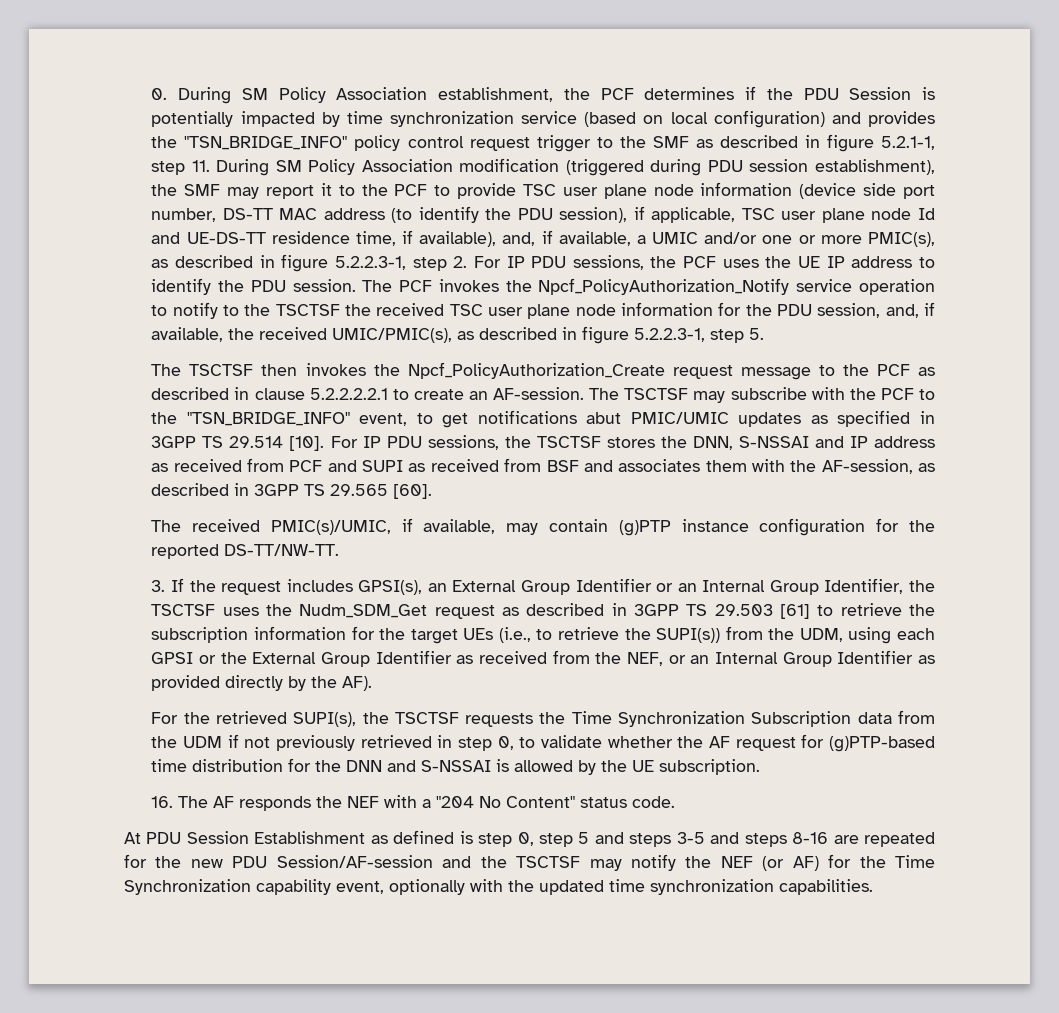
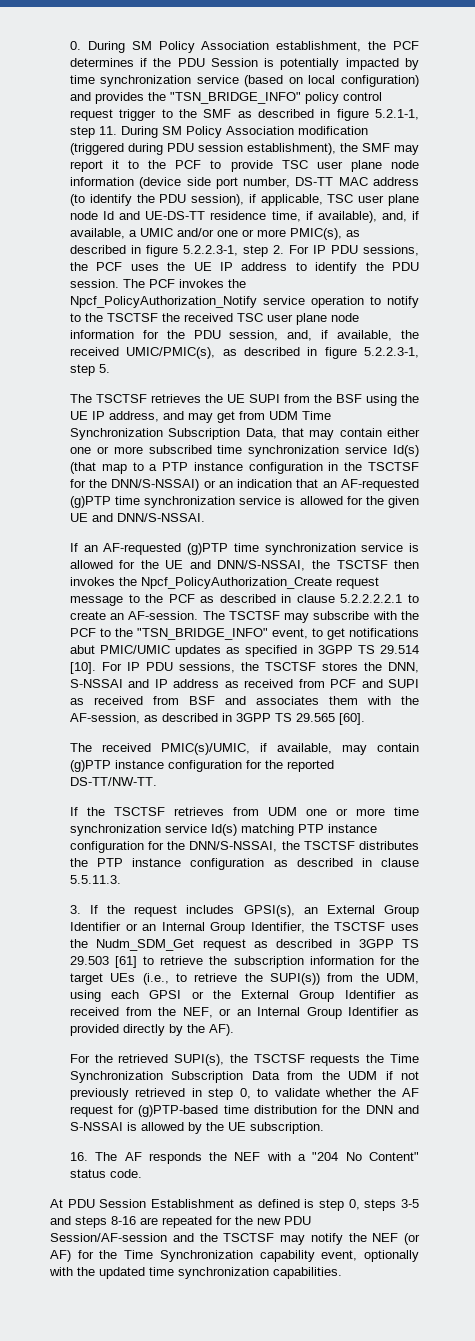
(254, 370) none -> [150,394,420,406] [69,411,331,423] [69,428,420,440] [69,445,419,457] [69,462,419,474] [69,479,419,491] [69,496,419,508] [69,513,205,522] [69,543,420,555] [69,560,388,571] retrieves the UE SUPI from the BSF using the UE IP address, and may get from UDM Time Synchronization Subscription Data, that may contain either one or more subscribed time synchronization service Id(s) (that map to a PTP instance configuration in the TSCTSF for the DNN/S-NSSAI) or an indication that an AF-requested (g)PTP time synchronization service is allowed for the given UE and DNN/S-NSSAI. // If an AF-requested (g)PTP time synchronization service is allowed for the UE and DNN/S-NSSAI, the TSCTSF
(340, 550) none -> [69,807,419,816] [69,824,377,836] [69,841,419,853] [69,858,419,870] [69,875,121,884] // If the TSCTSF retrieves from UDM one or more time synchronization service Id(s) matching PTP instance configuration for the DNN/S-NSSAI, the TSCTSF distributes the PTP instance configuration as described in clause 5.5.11.3.
[857,712,892,724] data -> [251,1071,280,1080] Data
[539,832,624,847] step 5 and -> (360, 1204) none

